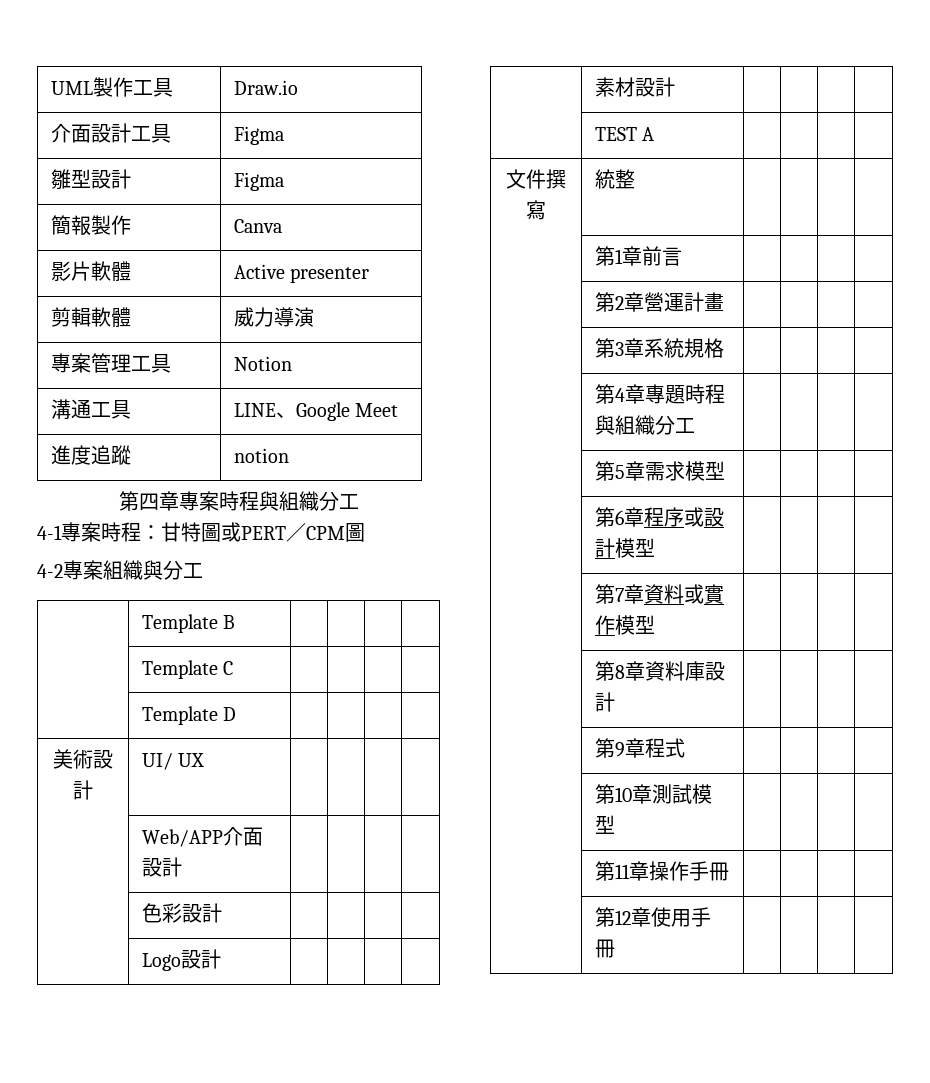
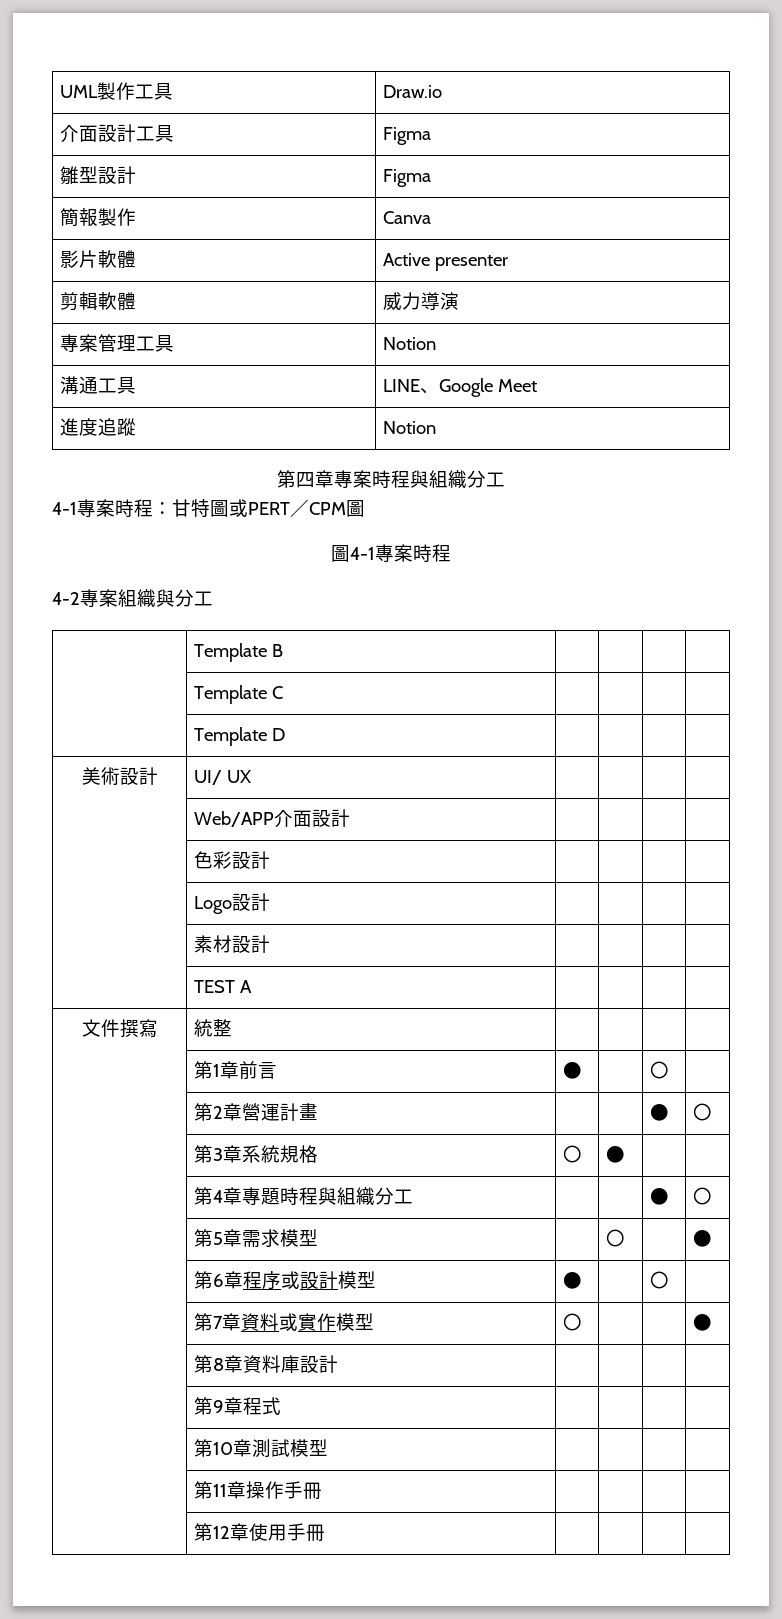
[233,448,289,463] notion -> [383,421,437,434] Notion
(365, 532) none -> [331,544,451,562] // 圖4-1專案時程
(682, 256) | | -> [563,1062,583,1079] [650,1061,670,1079] ● | | 〇
(724, 301) | -> [650,1104,670,1121] [693,1103,713,1121] ● | 〇
(724, 348) | -> [563,1145,583,1163] [606,1146,626,1163] 〇 | ●
(695, 425) | -> [650,1188,670,1205] [693,1187,713,1205] ● | 〇
(725, 470) | | -> [606,1229,626,1247] [693,1230,713,1247] 〇 | | ●
(655, 547) | | -> [563,1272,583,1289] [650,1271,670,1289] ● | | 〇
(655, 624) | | | -> [563,1313,583,1331] [693,1314,713,1331] 〇 | | | ●

